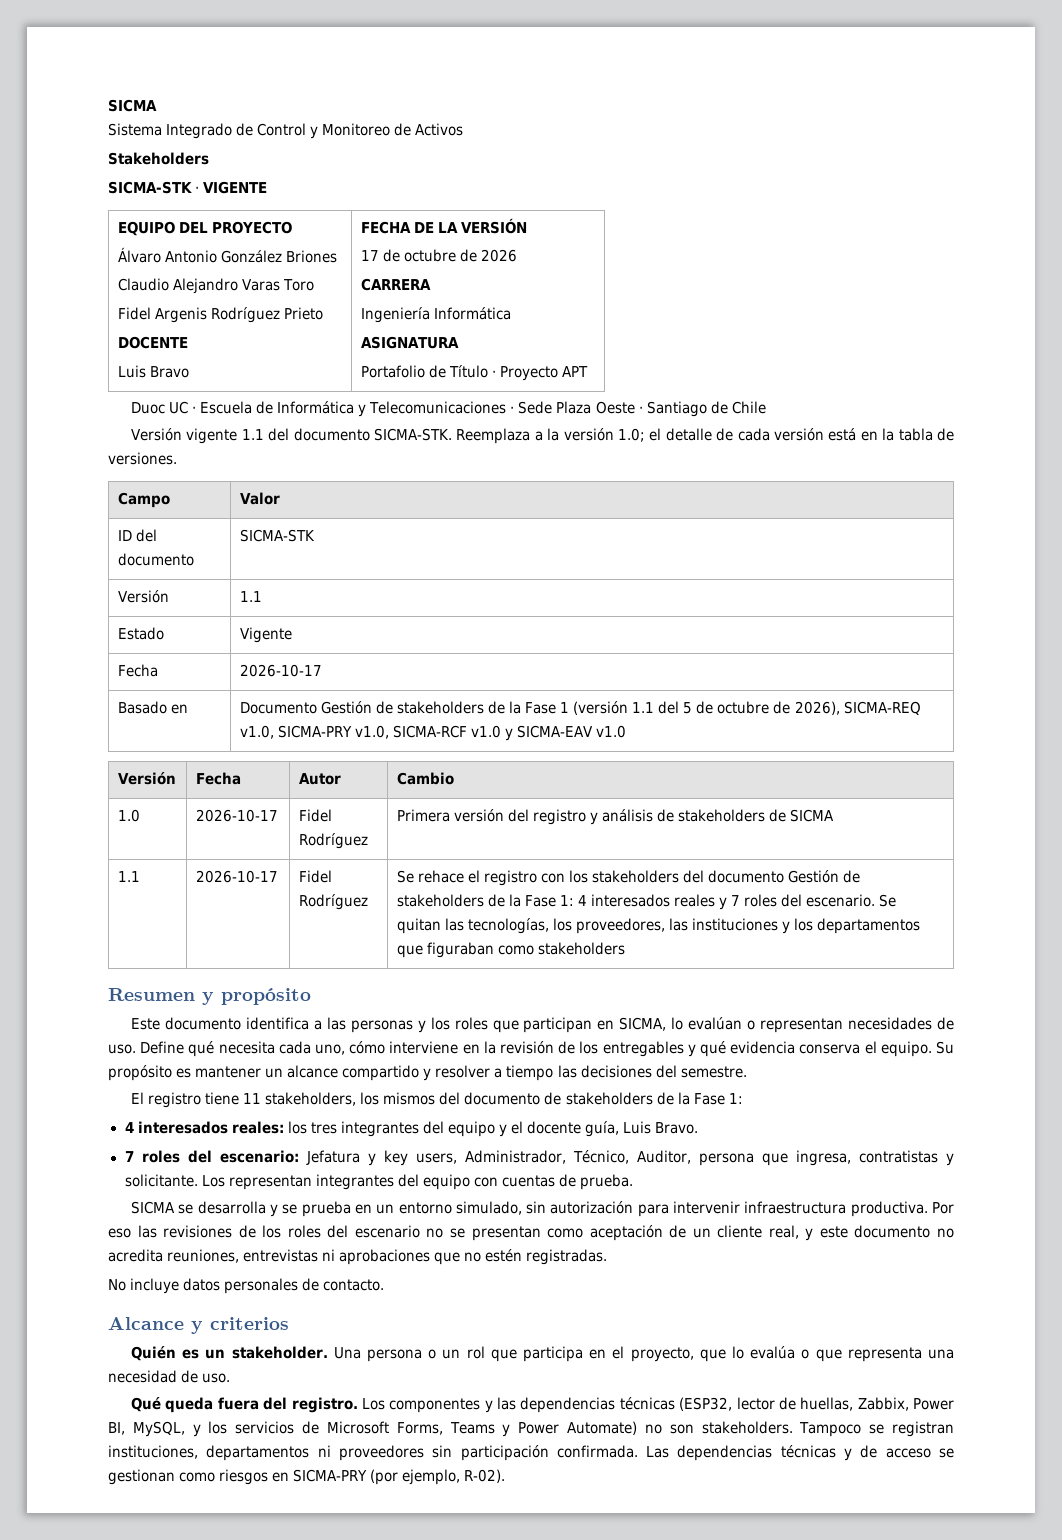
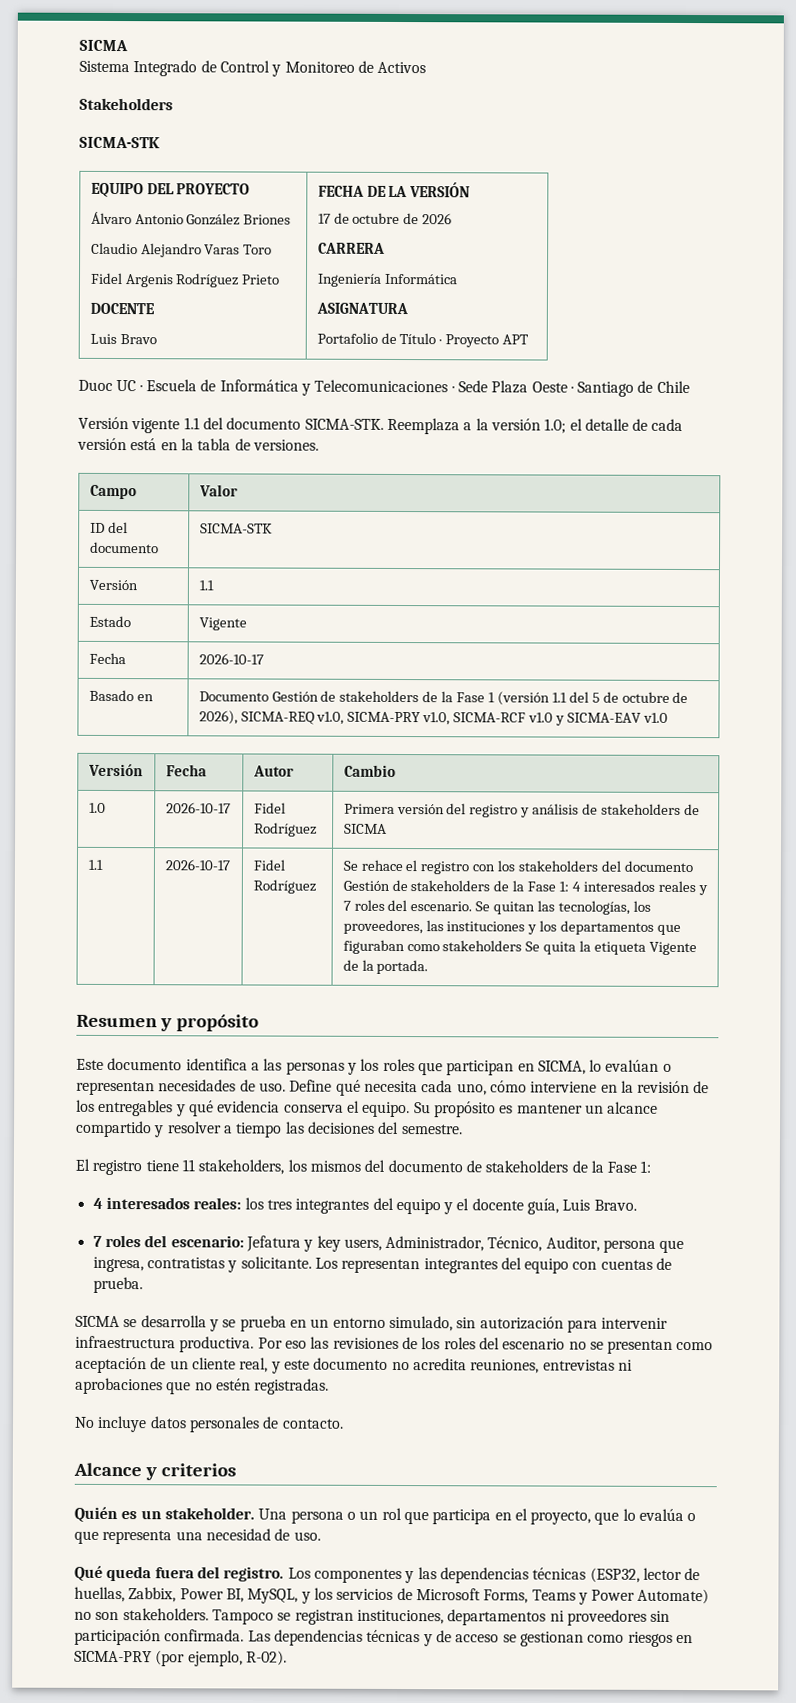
[195,181,268,194] · VIGENTE -> (160, 142) none
(625, 948) none -> [525,940,698,956] [342,959,429,975] Se quita la etiqueta Vigente de la portada.

